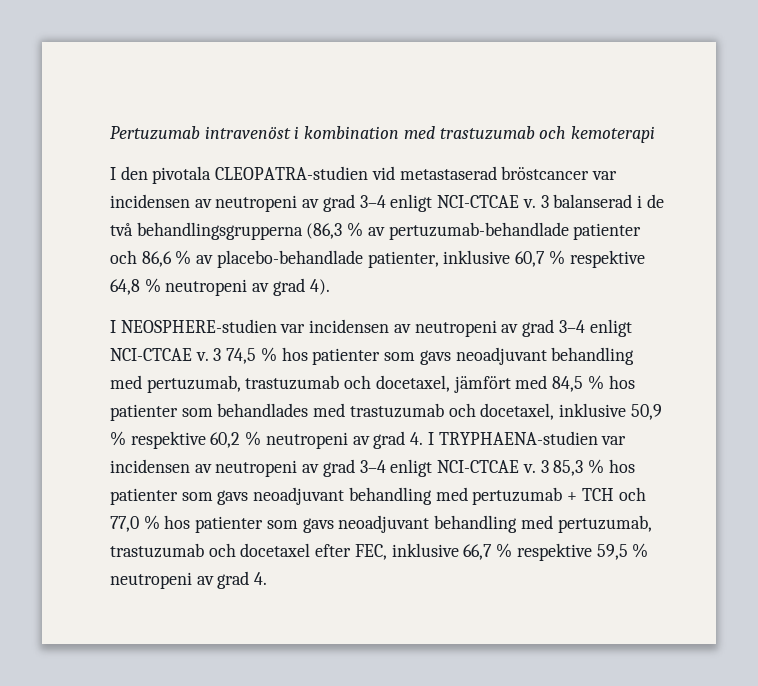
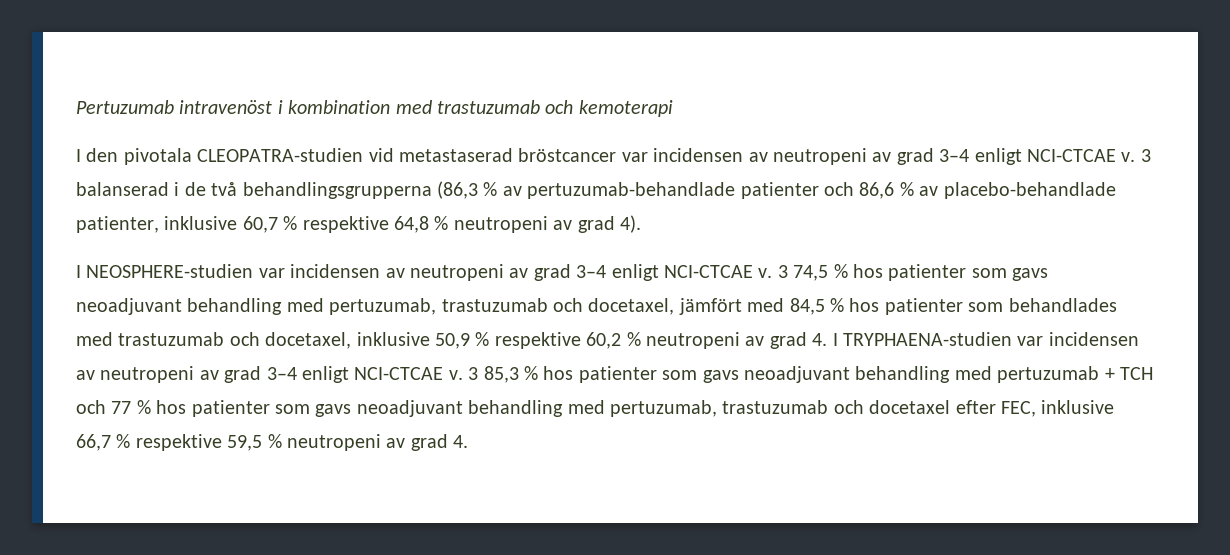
[110,516,139,532] 77,0 -> [111,401,132,414] 77

